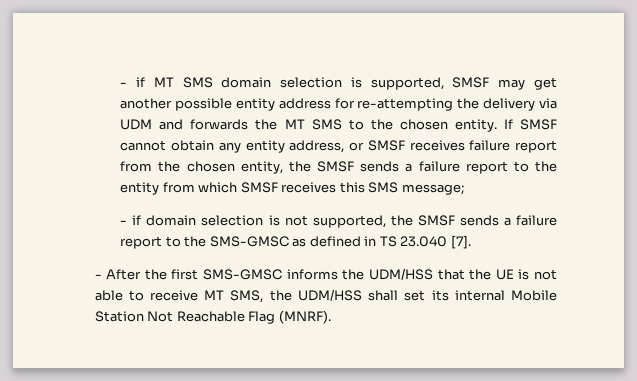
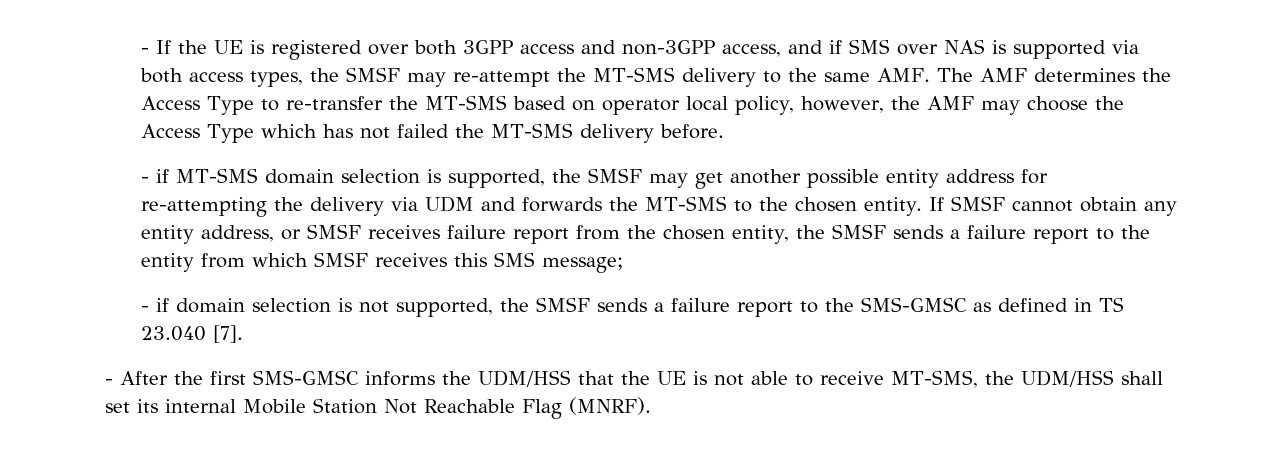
[120,77,213,88] - if MT SMS -> [140,39,1139,60] [139,67,1171,87] [140,95,1125,115] [140,123,724,143] [140,168,258,183] - If the UE is registered over both 3GPP access and non-3GPP access, and if SMS over NAS is supported via both access types, the SMSF may re-attempt the MT-SMS delivery to the same AMF. The AMF determines the Access Type to re-transfer the MT-SMS based on operator local policy, however, the AMF may choose the Access Type which has not failed the MT-SMS delivery before. // - if MT-SMS
(444, 83) none -> [551,169,581,183] the
[284,119,342,130] MT SMS -> [644,196,727,211] MT-SMS
[204,290,264,303] MT SMS, -> [890,370,978,388] MT-SMS,

